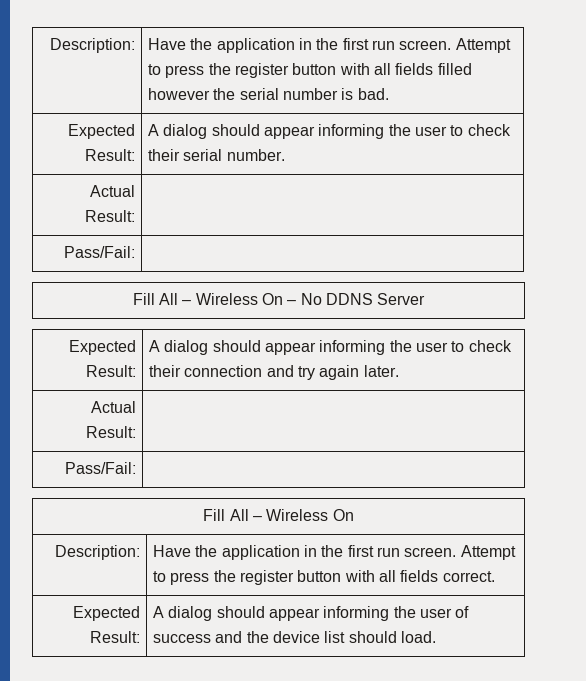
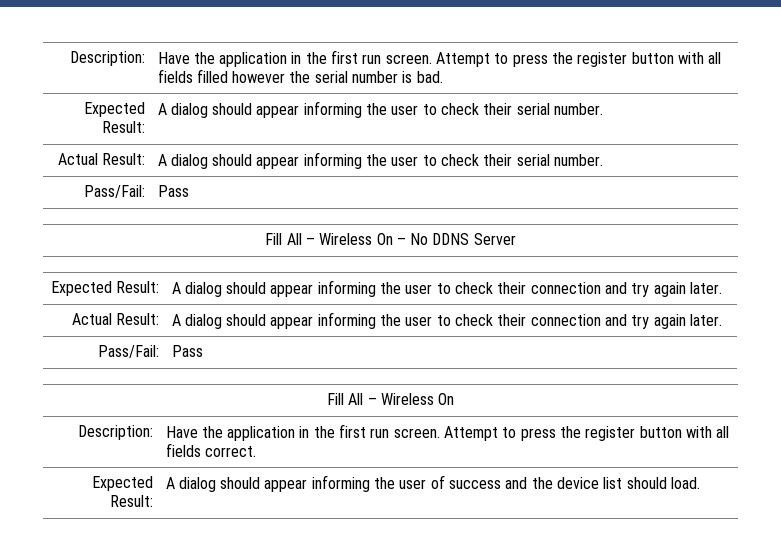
[63,246,135,258] // Pass/Fail: | -> [157,152,604,169] [84,185,146,198] [157,185,189,197] A dialog should appear informing the user to check their serial number. // Pass/Fail: | Pass
[64,462,136,474] // Pass/Fail: | -> [171,312,722,329] [98,345,160,358] [171,345,203,357] A dialog should appear informing the user to check their connection and try again later. // Pass/Fail: | Pass

